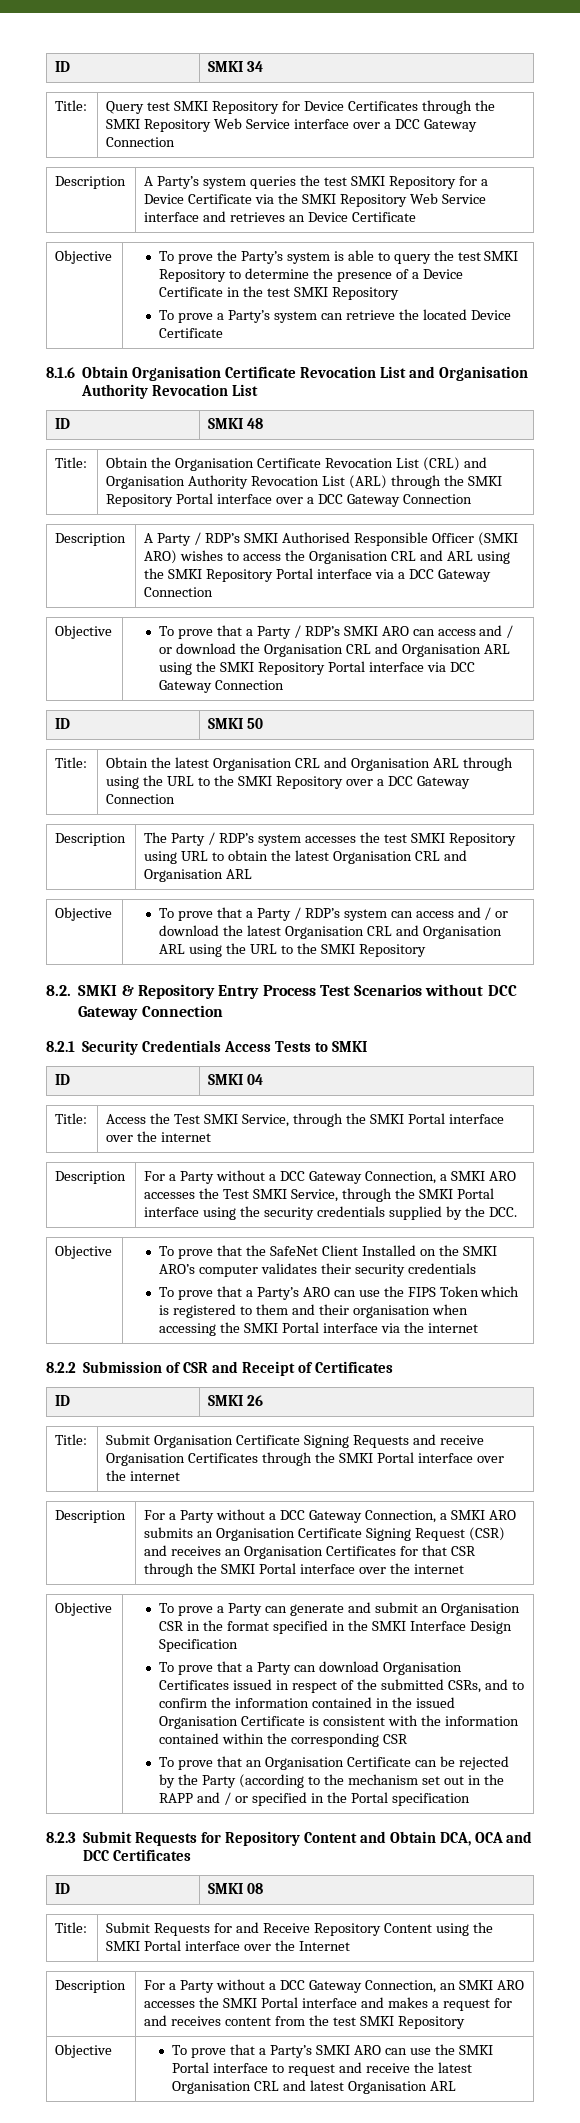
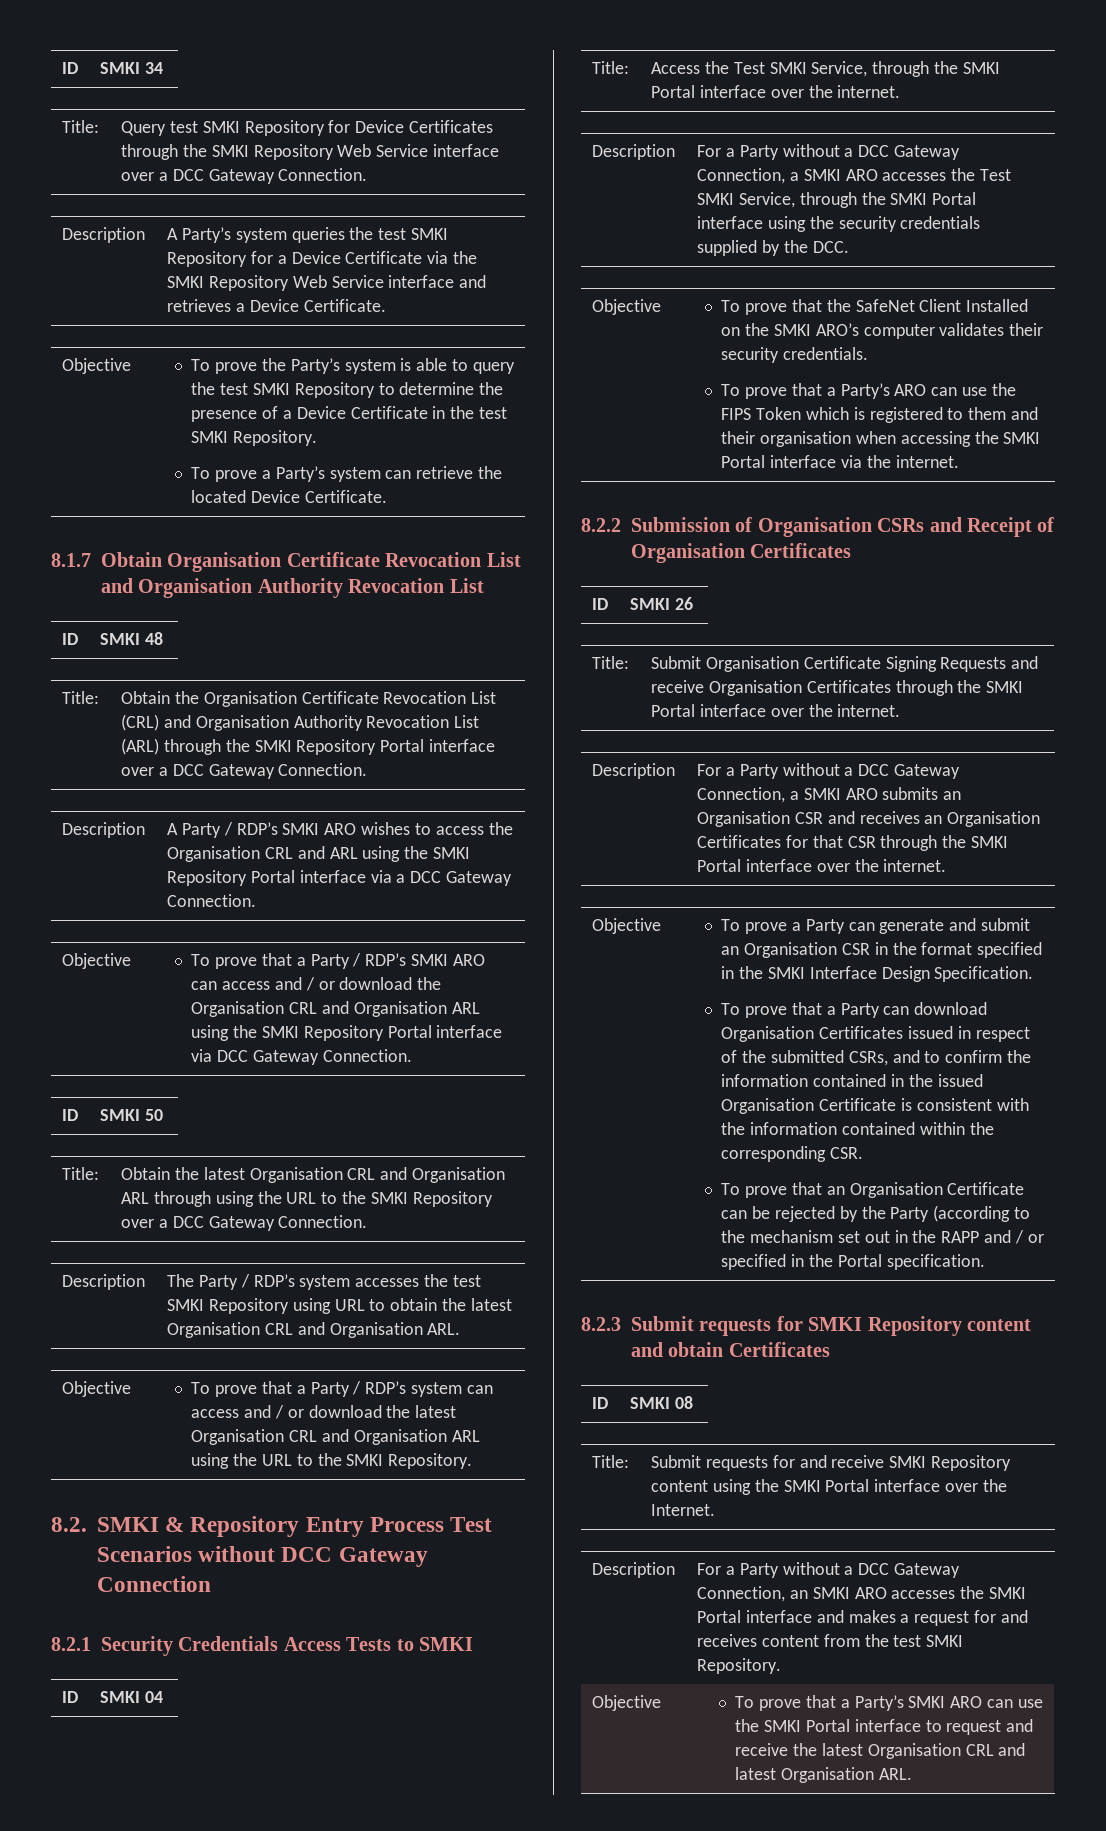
[106,137,176,147] Connection -> [278,168,368,181] Connection.
[289,212,417,222] an Device Certificate -> [235,299,386,312] a Device Certificate.
[331,287,399,300] Repository -> [232,430,317,446] Repository.
[159,328,224,338] [46,367,75,378] Certificate // 8.1.6 -> [304,490,387,503] [51,553,91,567] Certificate. // 8.1.7
[402,494,472,504] Connection -> [278,763,368,776] Connection.
[282,532,518,546] [144,550,178,564] Authorised Responsible Officer (SMKI ARO) -> [324,823,357,835] ARO
[144,587,214,597] Connection -> [166,894,256,907] Connection.
[215,680,285,690] Connection -> [322,1049,412,1062] Connection.
[106,794,176,804] Connection -> [278,1215,368,1228] Connection.
[226,869,253,879] ARL -> [427,1323,461,1335] ARL.
[358,944,426,957] Repository -> [388,1453,473,1469] Repository.
[161,1132,212,1142] internet -> [837,85,901,98] internet.
[407,1263,476,1274] credentials -> [782,347,868,360] credentials.
[427,1323,478,1333] internet -> [895,455,959,468] internet.
[183,1362,209,1373] CSR -> [757,517,925,537] Organisation CSRs
(313, 1367) none -> [631,543,745,563] Organisation
[130,1471,181,1481] internet -> [837,704,901,717] internet.
[298,1527,505,1541] Certificate Signing Request (CSR) -> [794,812,823,824] CSR
[413,1564,464,1574] internet -> [883,859,947,872] internet.
[159,1639,239,1652] Specification -> [934,966,1034,982] Specification.
[383,1734,409,1744] CSR -> [829,1147,863,1159] CSR.
[391,1793,470,1806] specification -> [886,1254,985,1270] specification.
[135,1831,533,1846] [83,1850,110,1861] Requests for Repository Content and Obtain DCA, OCA and DCC -> [699,1316,1031,1336] [631,1342,724,1357] requests for SMKI Repository content and obtain
[154,1922,432,1936] Requests for and Receive Repository Content -> [705,1455,1012,1471] [650,1480,708,1492] requests for and receive SMKI Repository content
[299,1941,351,1951] Internet -> [650,1504,715,1516] Internet.
[397,2016,465,2029] Repository -> [696,1658,781,1674] Repository.
[429,2081,456,2091] ARL -> [878,1768,912,1780] ARL.

